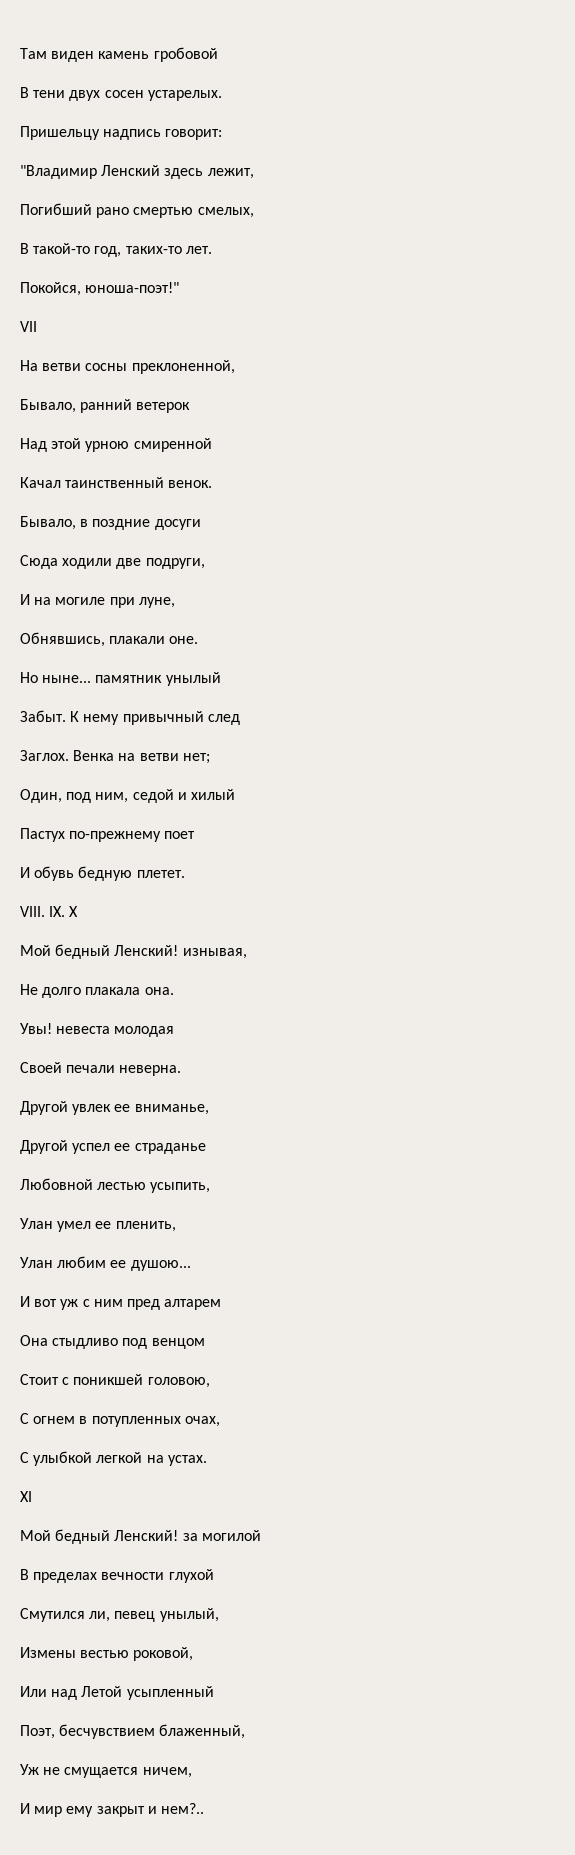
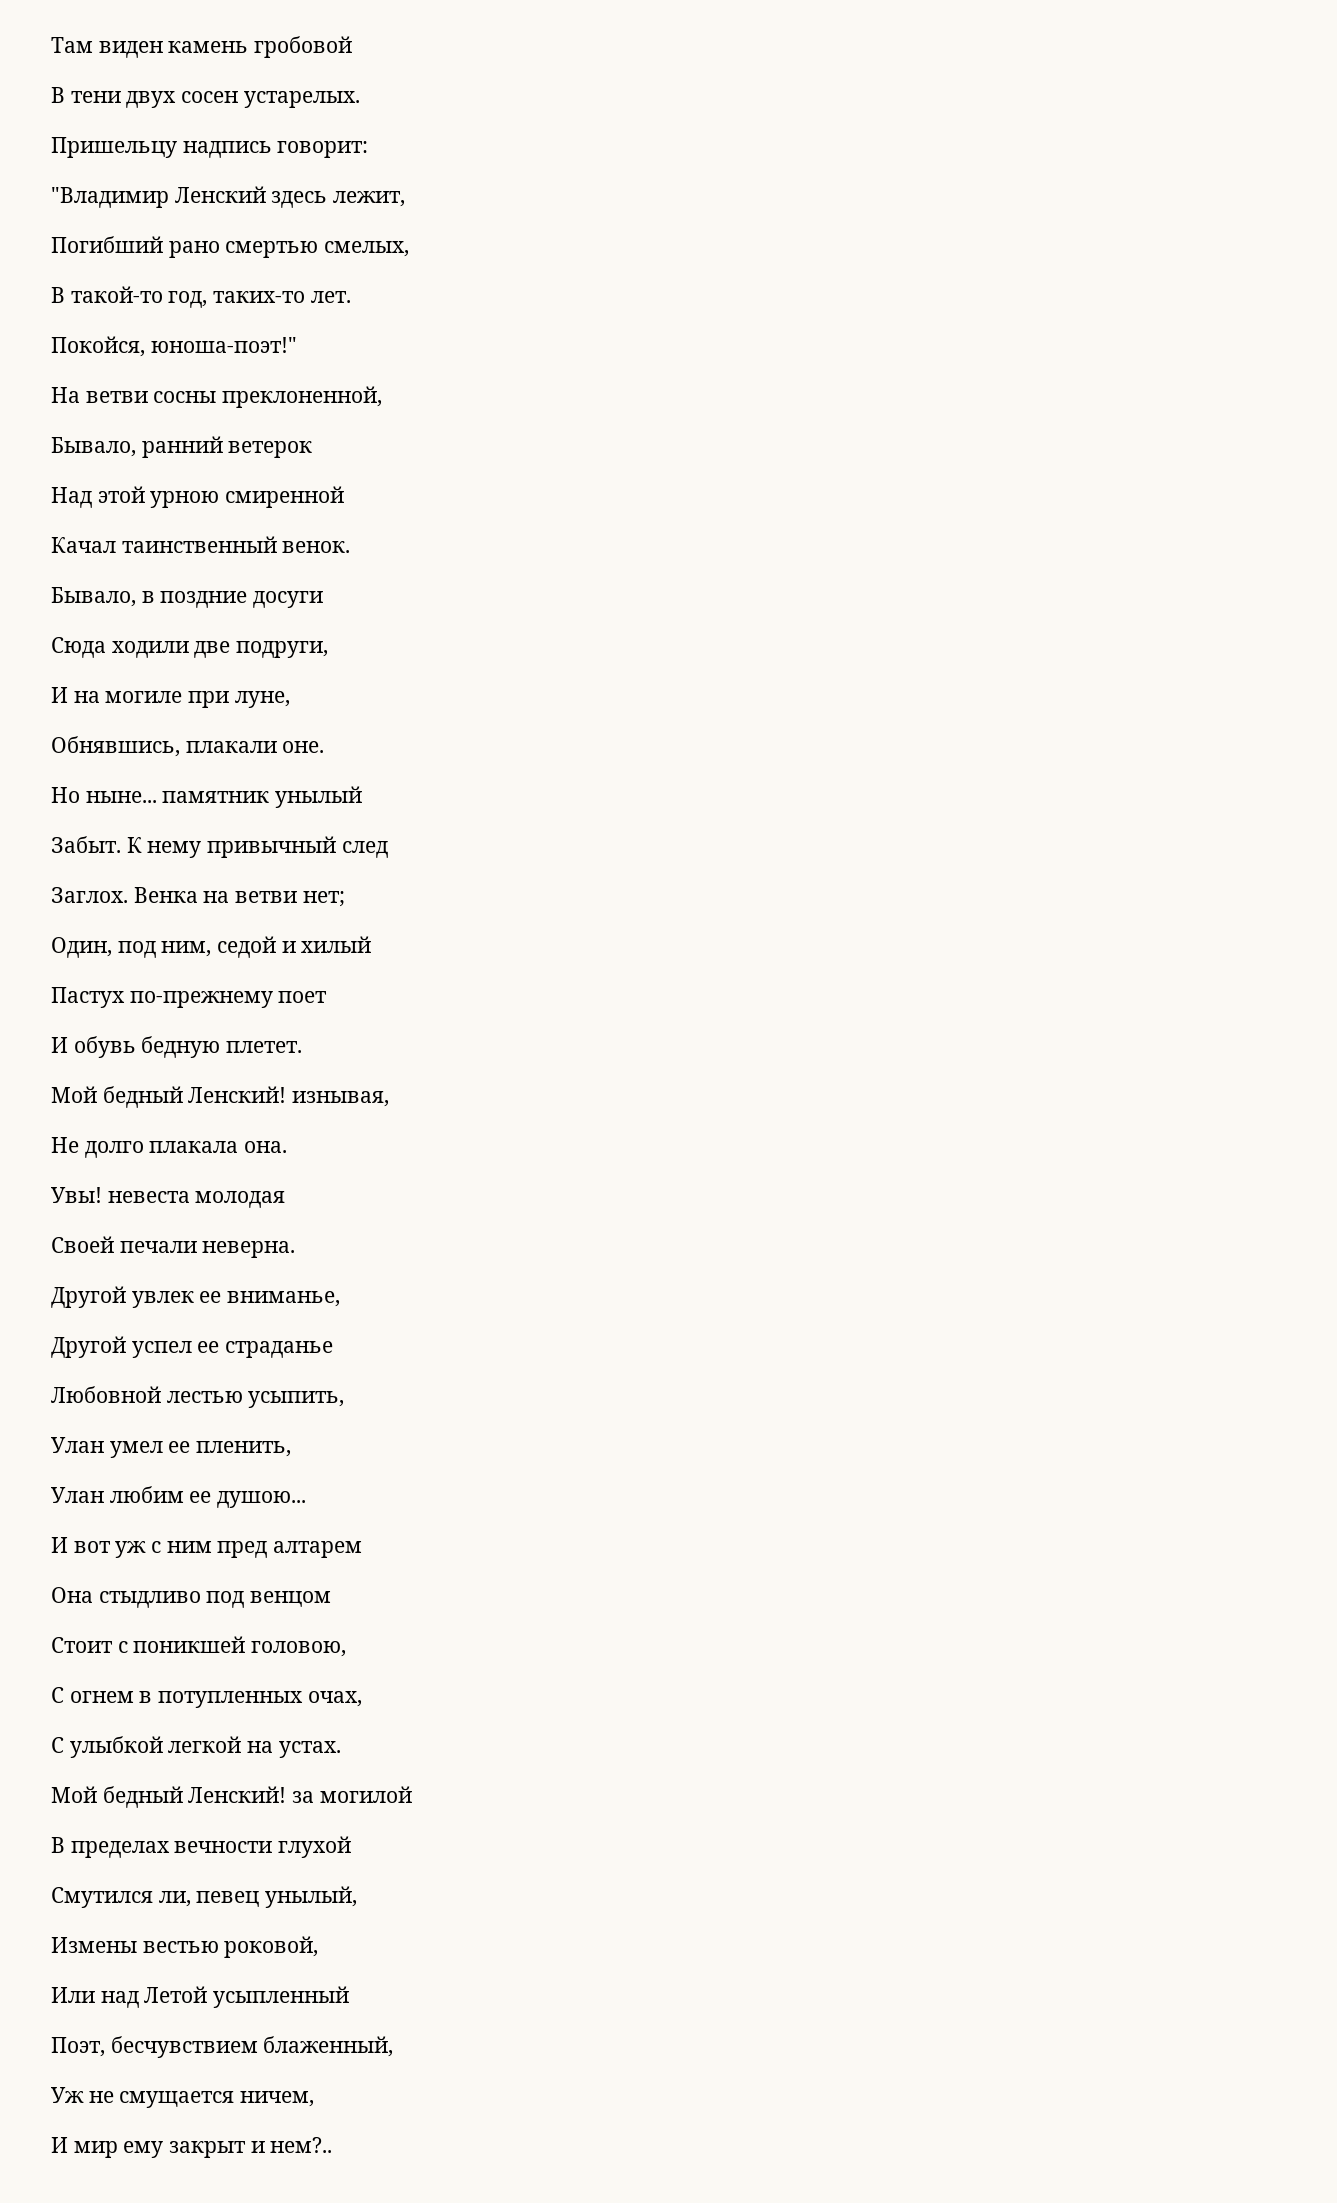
[20,321,37,332] // VII -> (297, 345) none
[20,906,79,917] // VIII. IX. X -> (303, 1047) none
[20,1491,32,1502] // XI -> (341, 1749) none

